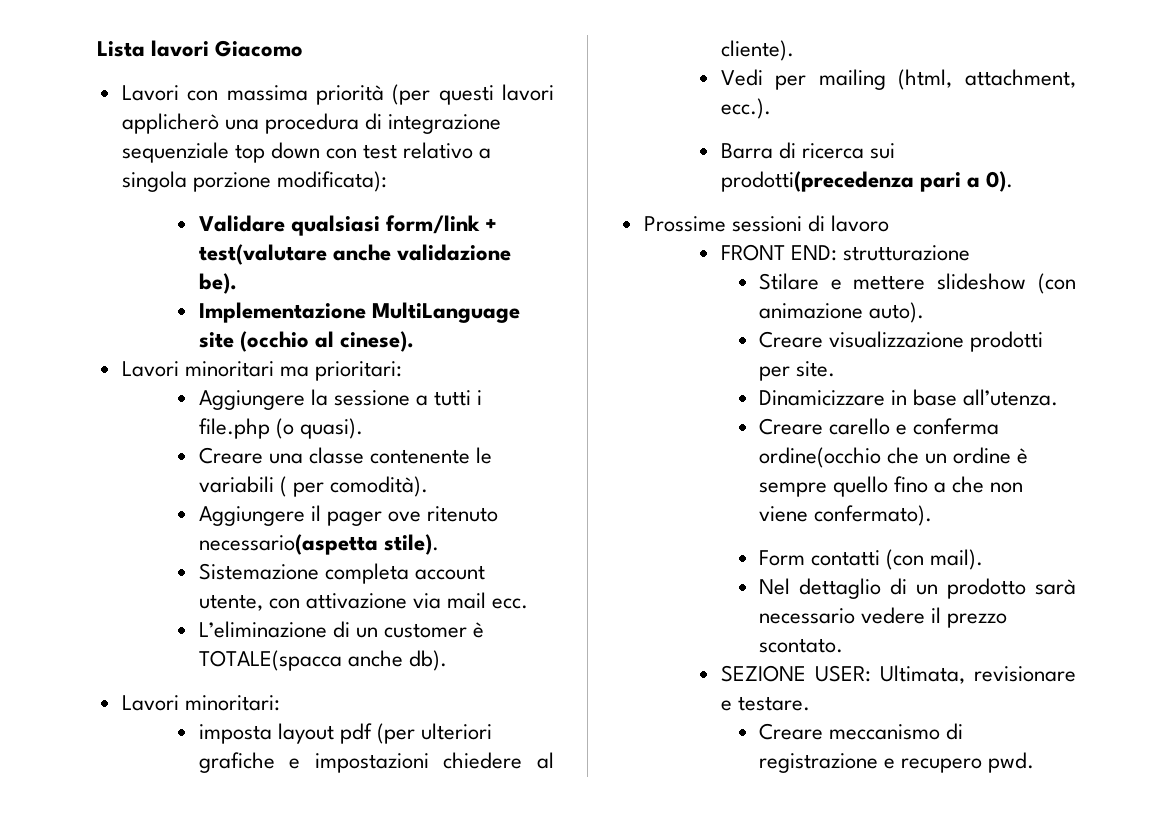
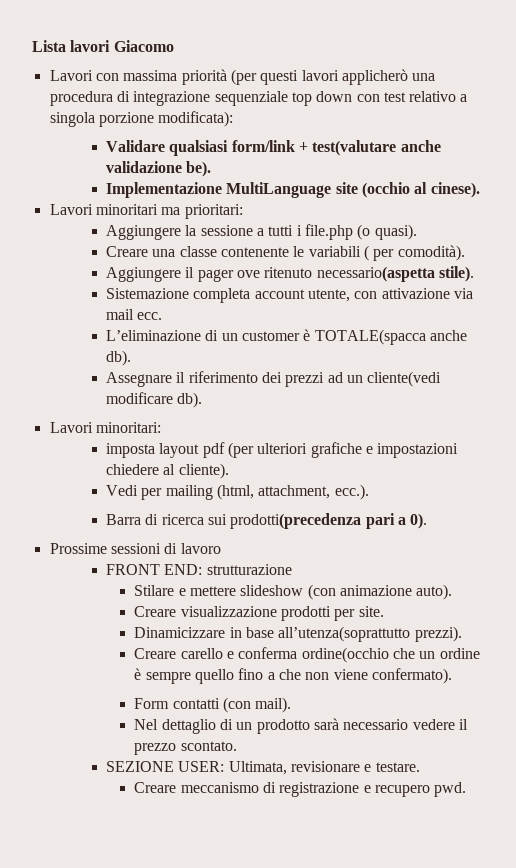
(447, 660) none -> [106,371,442,387] [106,392,203,408] // Assegnare il riferimento dei prezzi ad un cliente(vedi modificare db).
[963,389,1059,406] all’utenza. -> [278,626,462,642] all’utenza(soprattutto prezzi).

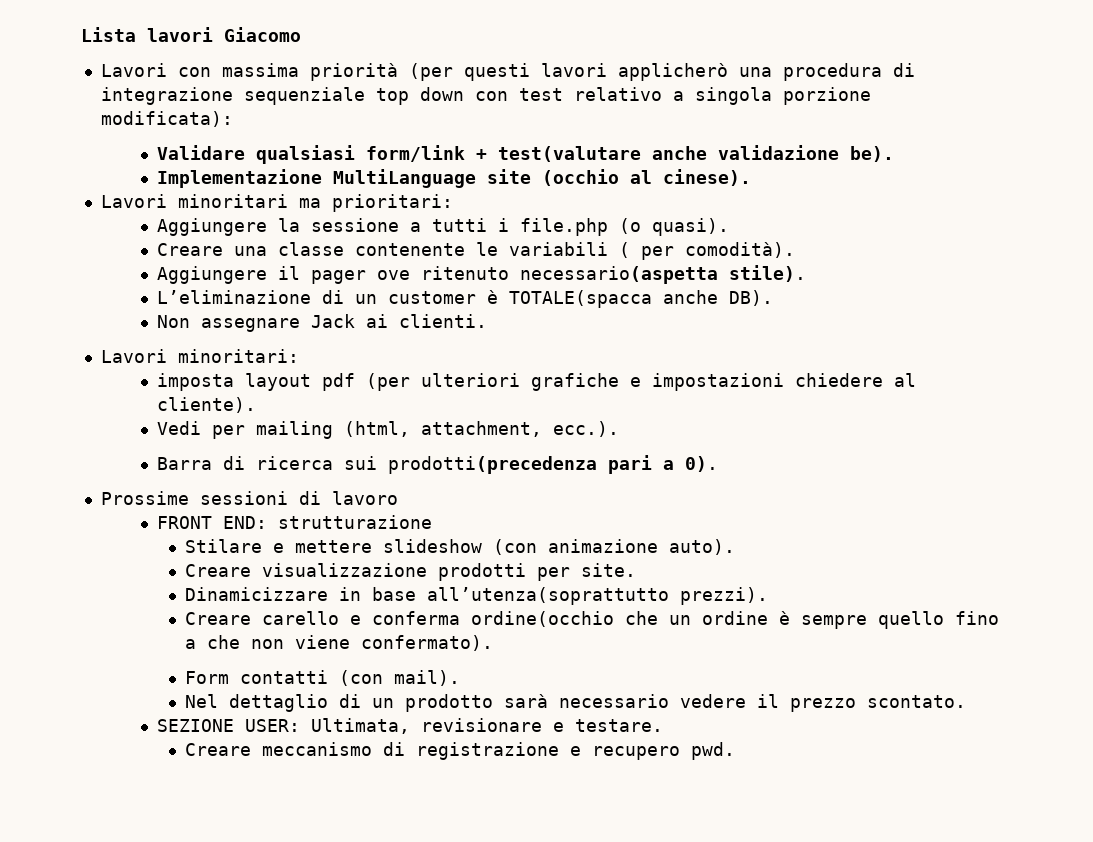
[106,288,474,303] [106,309,163,320] // Sistemazione completa account utente, con attivazione via mail ecc. -> (807, 273) none
[106,350,132,366] [106,371,442,387] [106,392,203,408] db). // Assegnare il riferimento dei prezzi ad un cliente(vedi modificare db). -> [729,290,774,306] [157,314,488,332] DB). // Non assegnare Jack ai clienti.

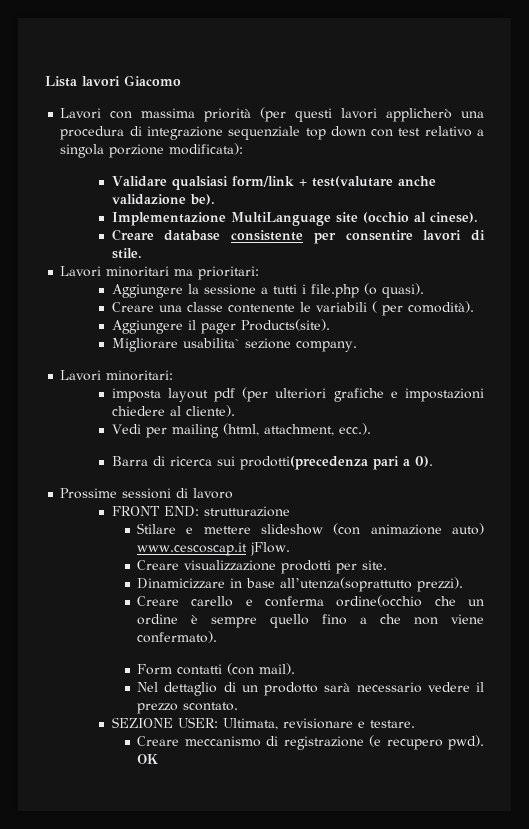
(752, 177) none -> [111,229,486,244] [111,248,142,259] // Creare database consistente per consentire lavori di stile.
[377,265,807,284] [157,290,774,308] [157,314,488,332] ove ritenuto necessario(aspetta stile). // L’eliminazione di un customer è TOTALE(spacca anche DB). // Non assegnare Jack ai clienti. -> [240,319,330,331] [111,338,357,352] Products(site). // Migliorare usabilita` sezione company.
[669,539,736,555] auto). -> [451,523,484,535] [137,542,291,556] auto) www.cescoscap.it jFlow.
[570,742,736,760] e recupero pwd. -> [369,735,484,750] [137,754,160,764] (e recupero pwd). OK

